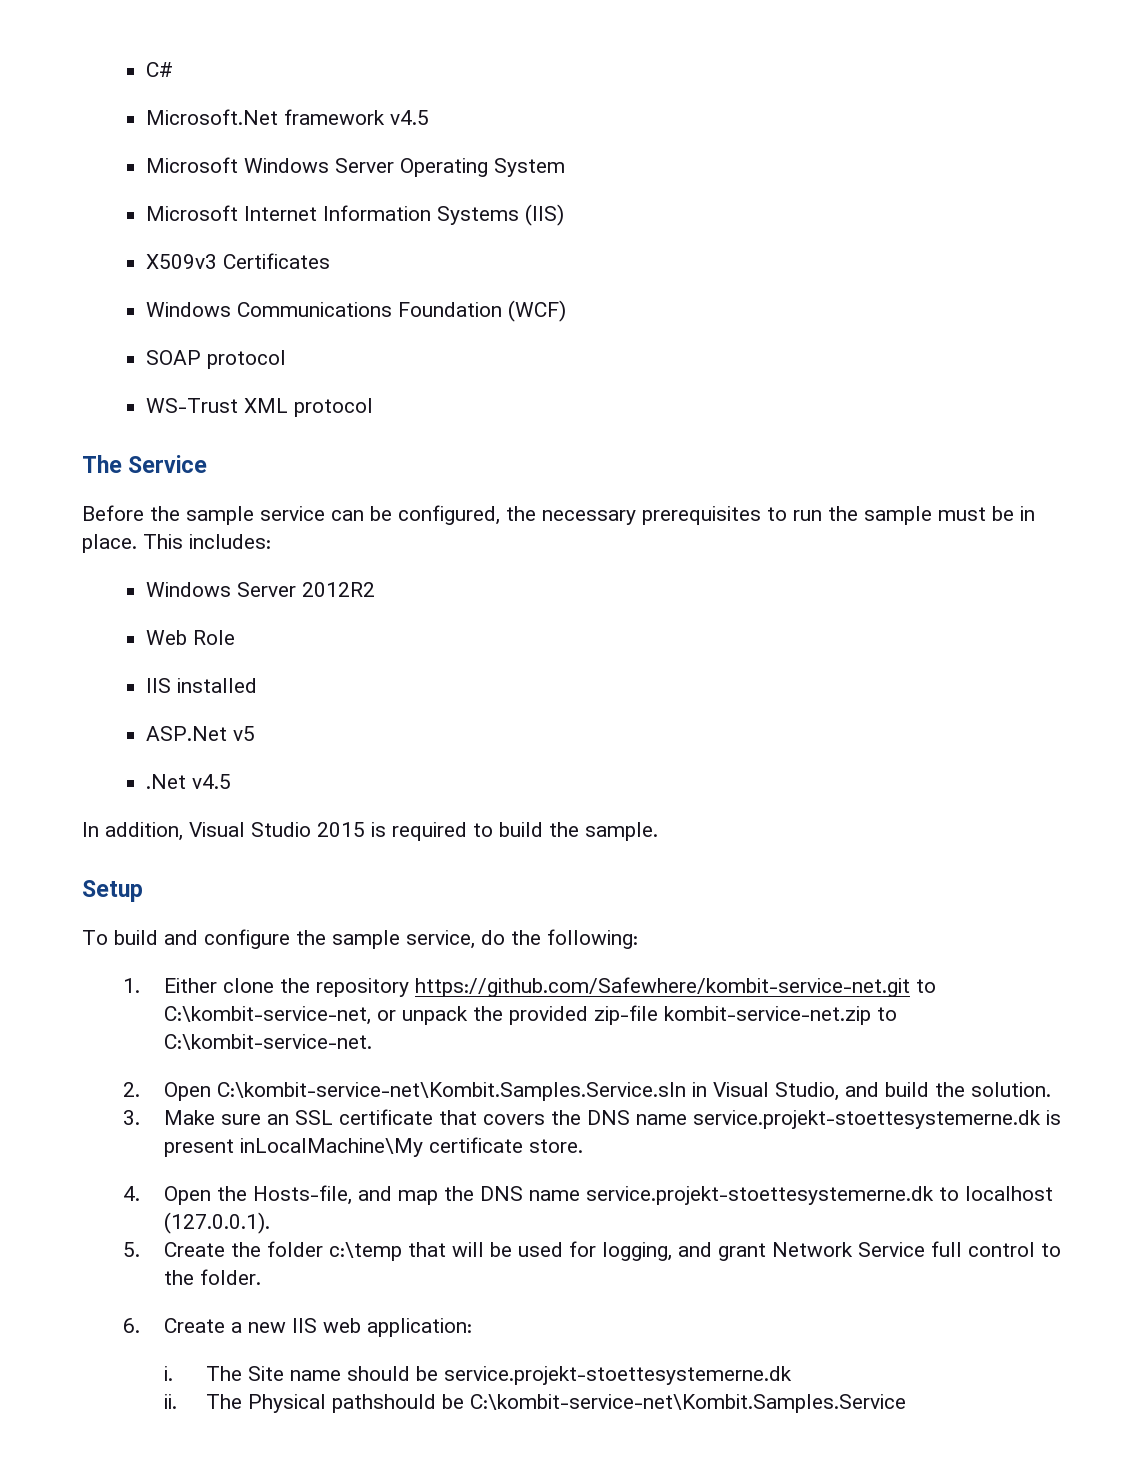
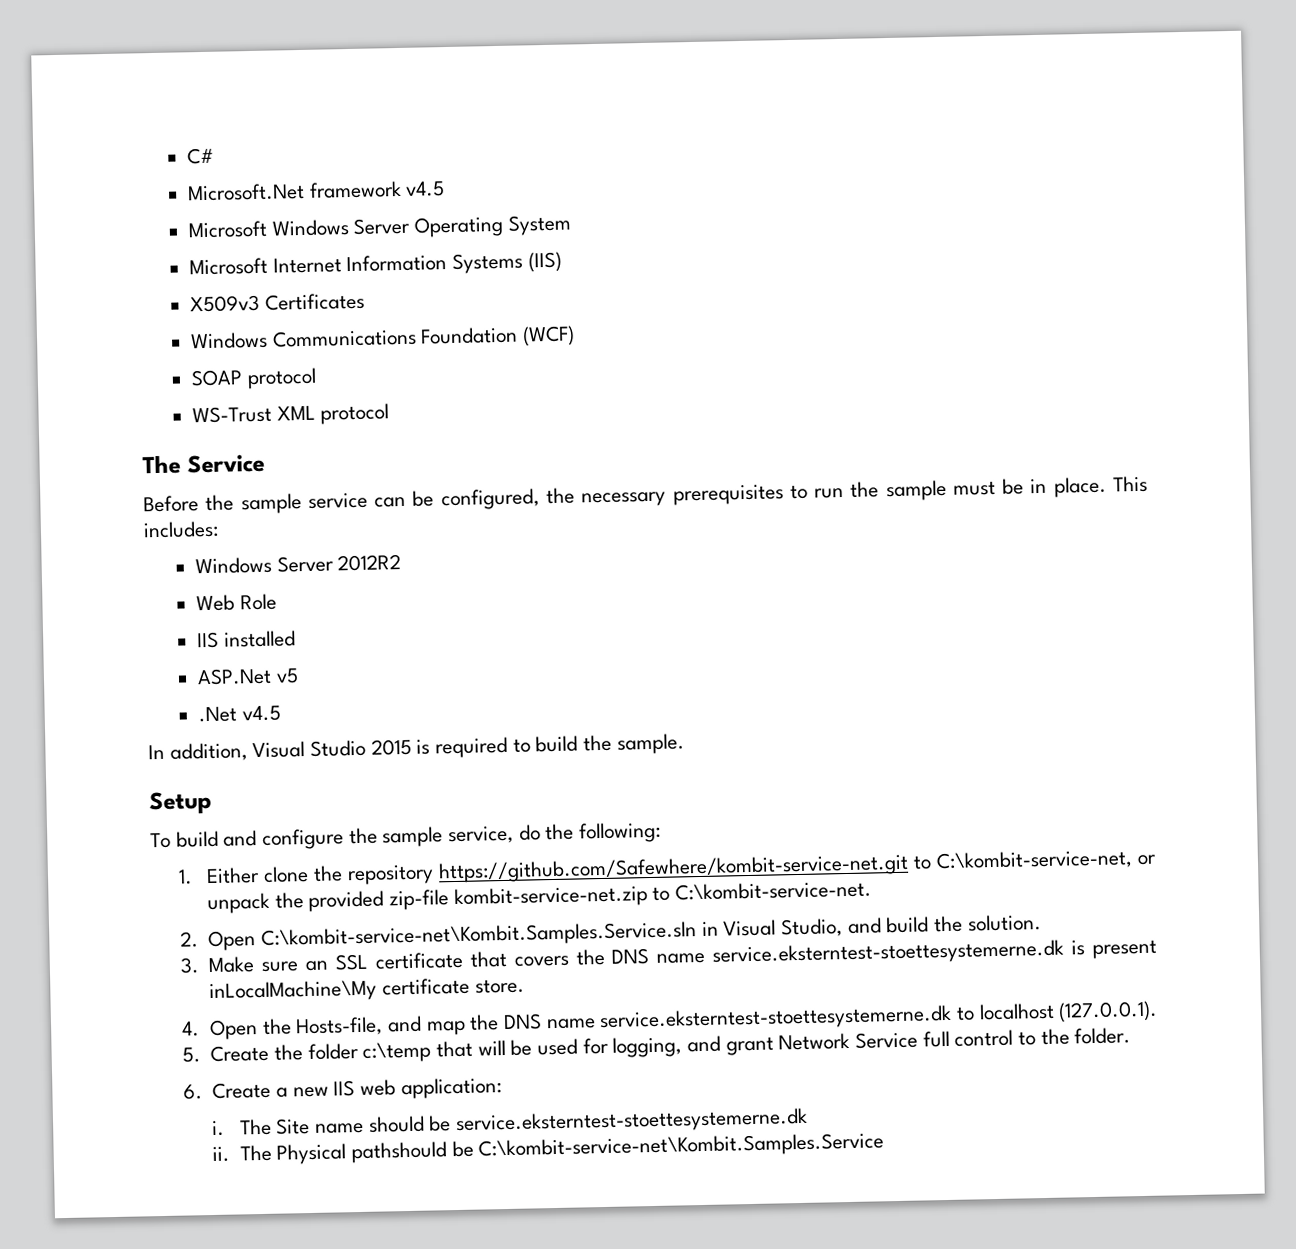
[693,1110,1042,1129] service.projekt-stoettesystemerne.dk -> [712,939,1065,967] service.eksterntest-stoettesystemerne.dk
[586,1186,935,1205] service.projekt-stoettesystemerne.dk -> [599,1004,953,1033] service.eksterntest-stoettesystemerne.dk
[443,1366,792,1385] service.projekt-stoettesystemerne.dk -> [455,1107,809,1136] service.eksterntest-stoettesystemerne.dk

